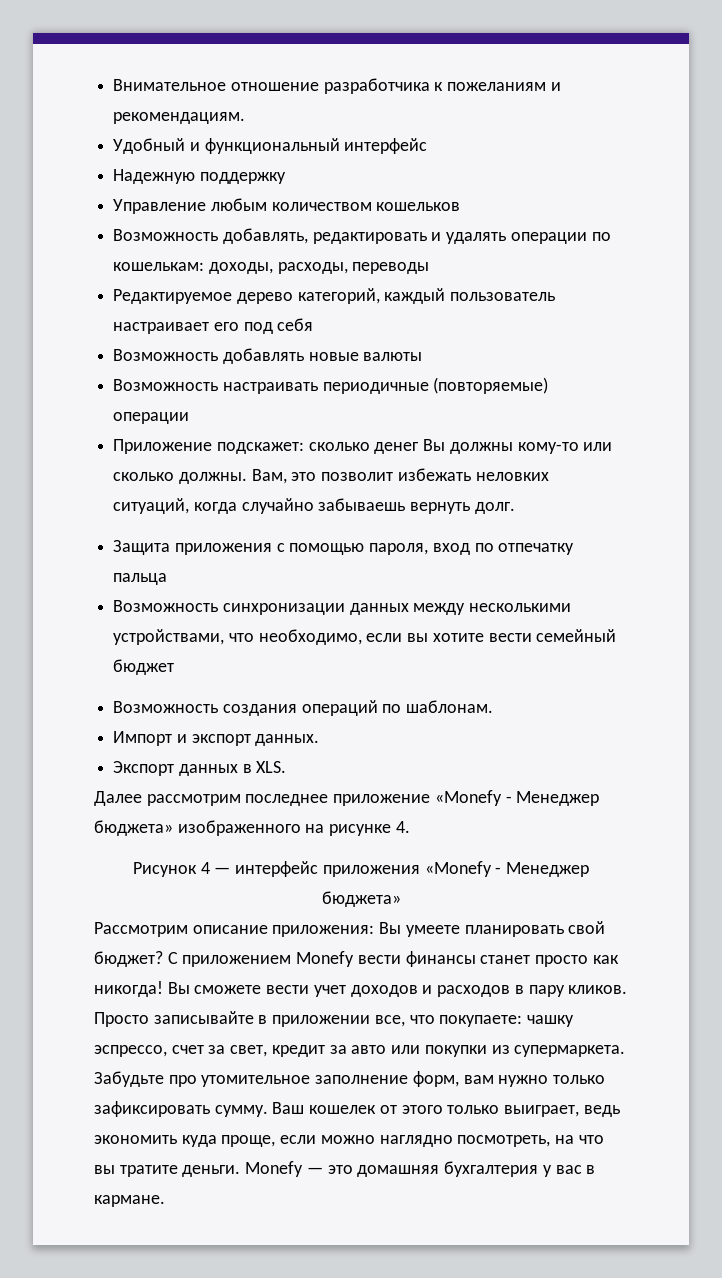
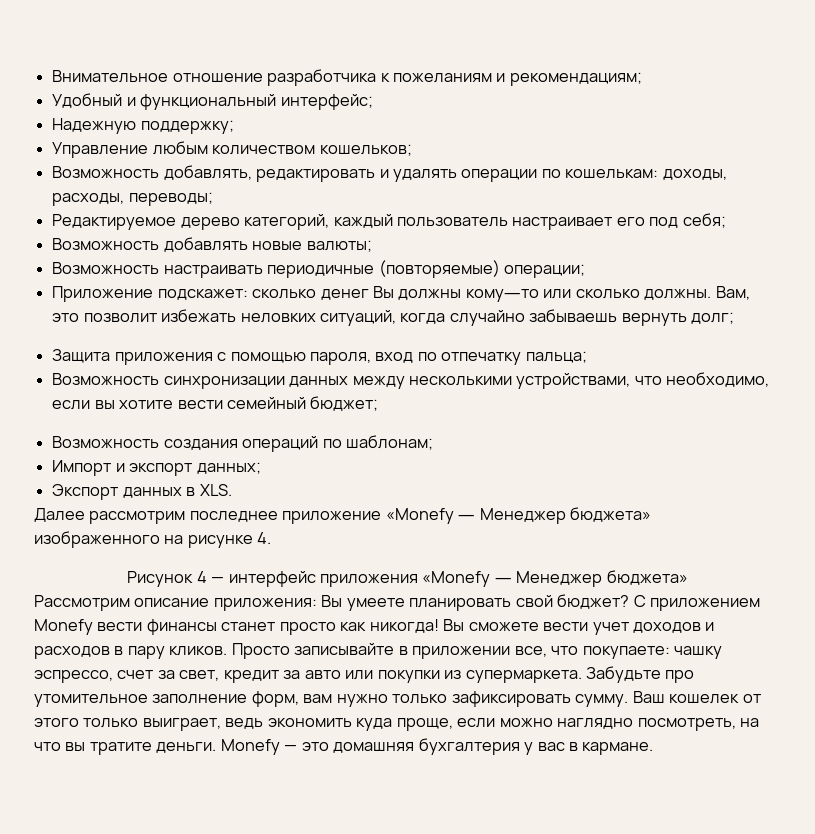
[113,112,246,124] рекомендациям. -> [509,72,642,86] рекомендациям;
[344,138,428,154] интерфейс -> [280,94,373,110] интерфейс;
[199,172,286,184] поддержку -> [140,120,234,134] поддержку;
[376,202,461,211] кошельков -> [319,144,412,156] кошельков;
[352,262,430,274] переводы -> [128,192,213,206] переводы;
[277,318,314,331] себя -> [682,213,726,228] себя;
[363,352,423,361] валюты -> [306,240,372,252] валюты;
[113,412,190,424] операции -> [503,264,585,278] операции;
[517,442,579,454] кому-то -> [465,289,539,302] кому―то
[474,502,515,514] долг. -> [691,312,735,324] долг;
[113,573,168,585] пальца -> [525,351,587,363] пальца;
[113,659,175,675] бюджет -> [310,396,379,411] бюджет;
[406,700,494,713] шаблонам. -> [345,435,433,450] шаблонам;
[255,734,320,746] данных. -> [196,462,261,474] данных;
[505,796,512,803] - -> [458,514,476,520] ―
[495,867,502,874] - -> [494,577,512,583] ―

